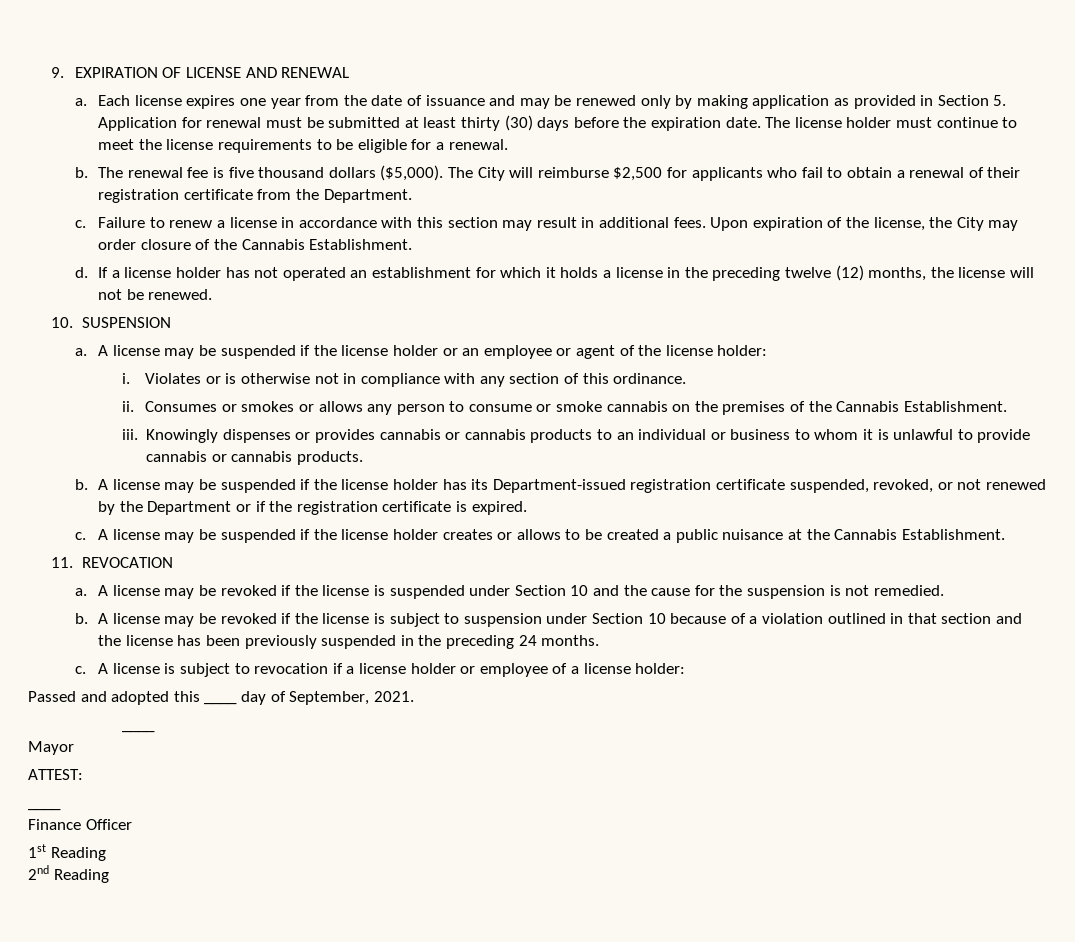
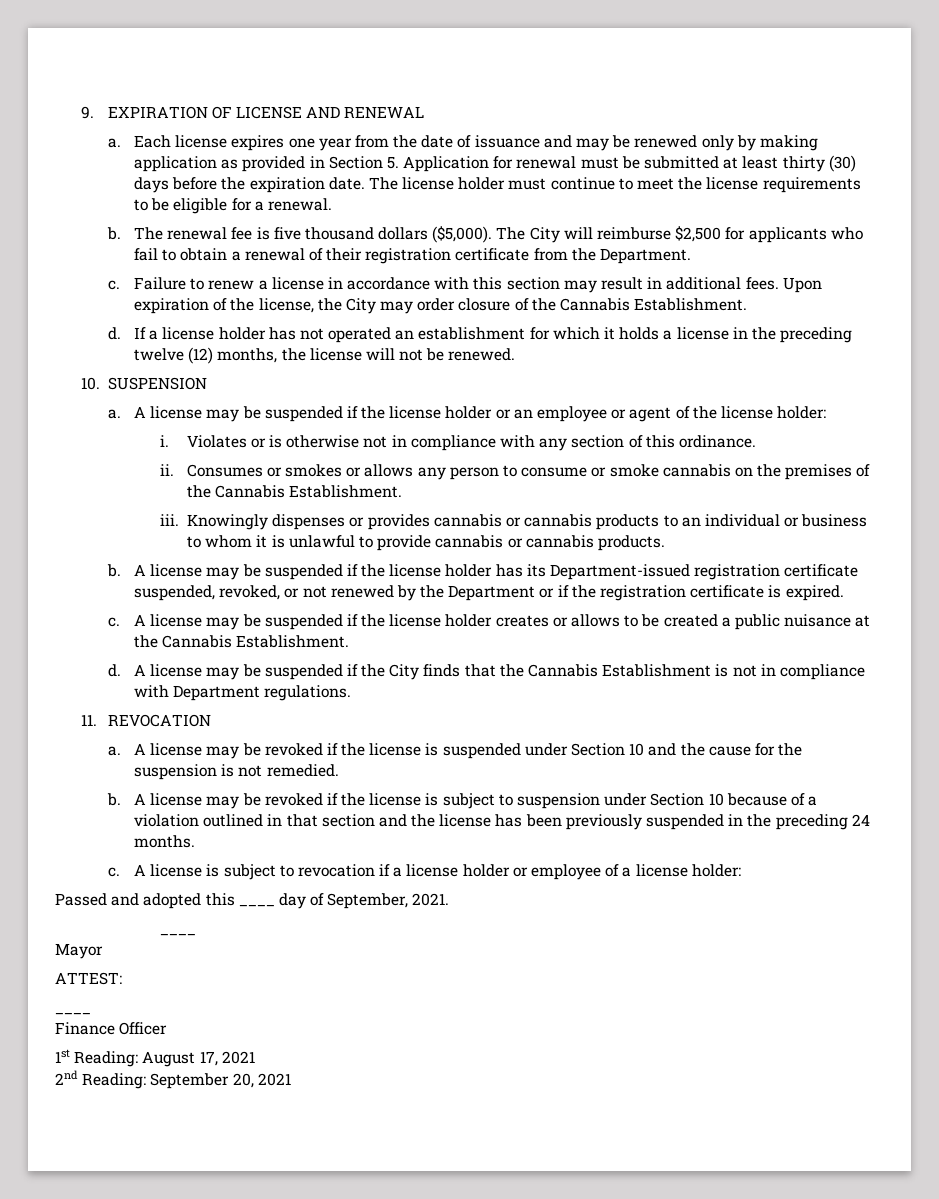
(1005, 534) none -> [107,664,865,680] [134,685,352,701] // d. A license may be suspended if the City finds that the Cannabis Establishment is not in compliance with Department regulations.
[50,847,106,861] [28,865,109,883] Reading // 2nd Reading -> [74,1051,255,1067] [55,1070,291,1089] Reading: August 17, 2021 // 2nd Reading: September 20, 2021

